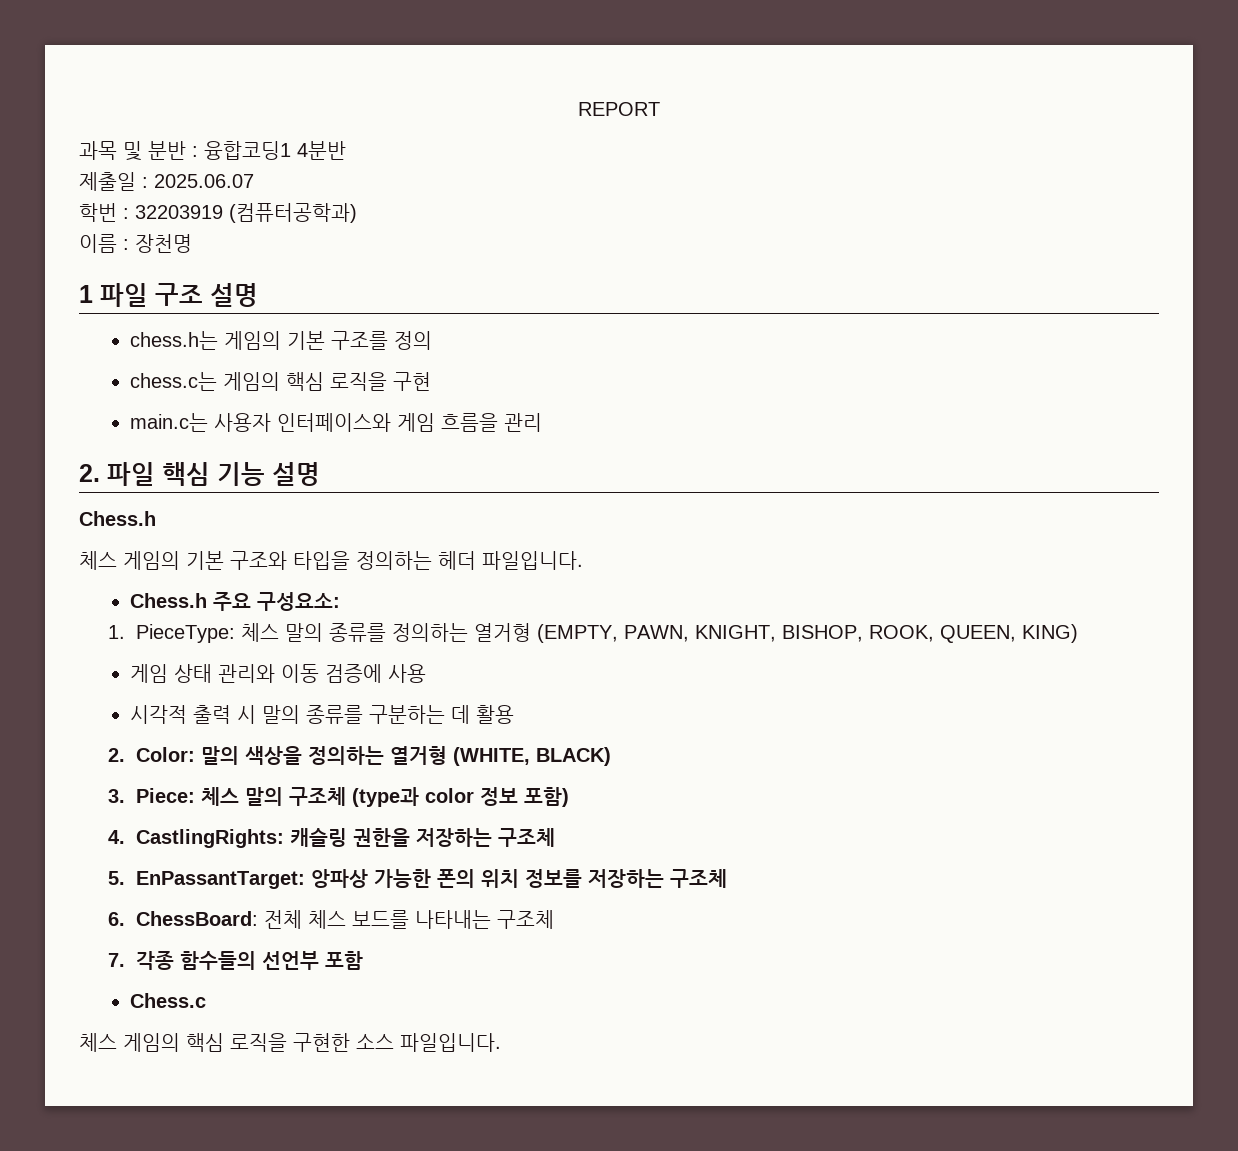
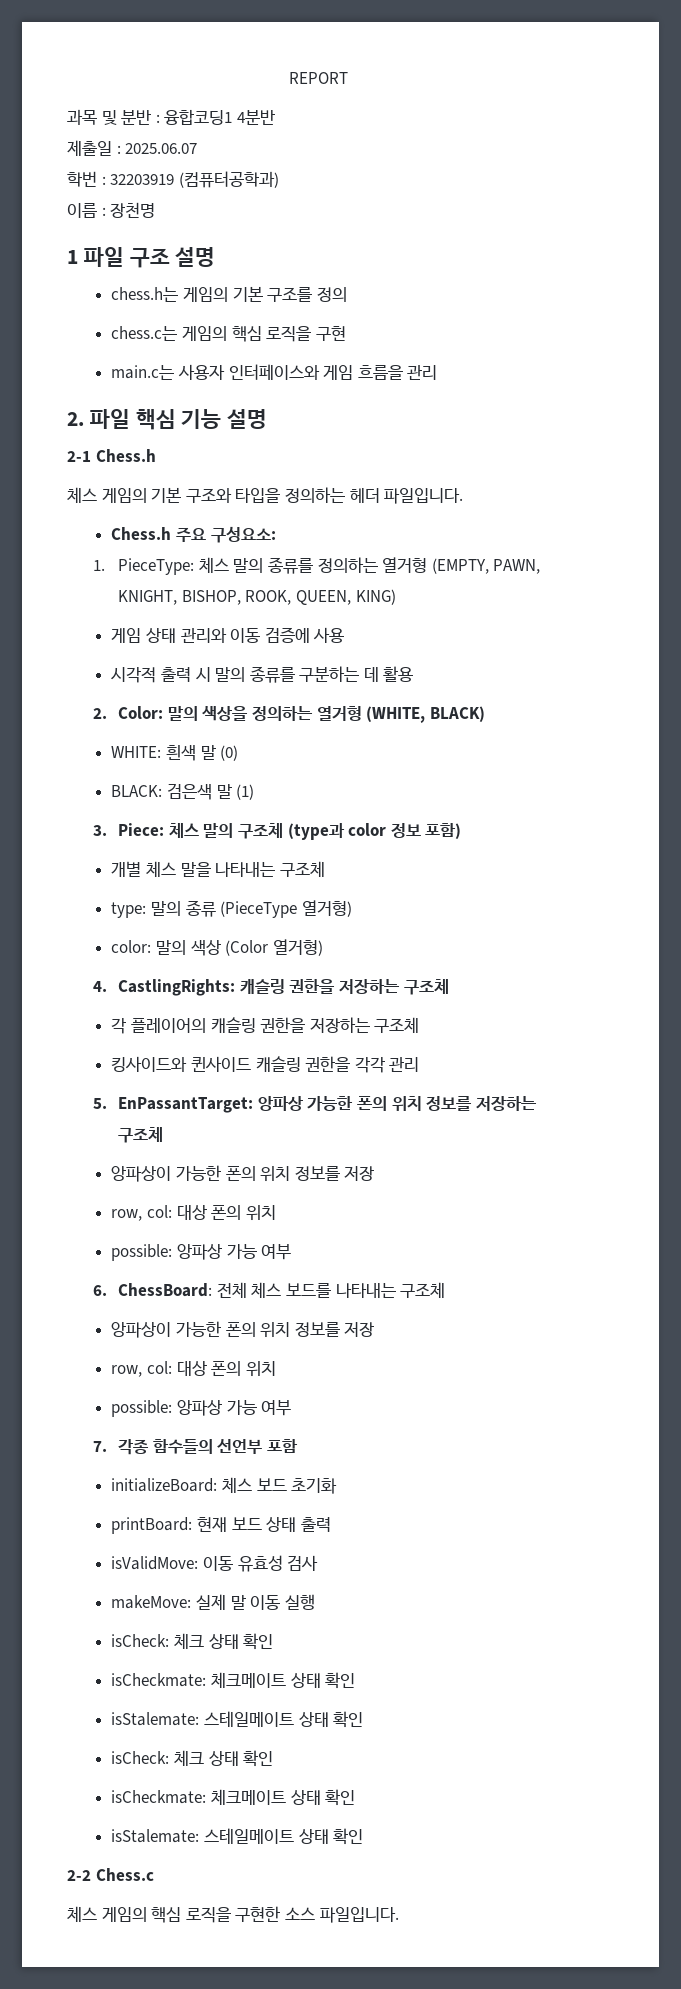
(320, 474) none -> [67,451,91,462] 2-1
(612, 756) none -> [111,745,239,761] [111,783,255,800] // WHITE: 흰색 말 (0) // BLACK: 검은색 말 (1)
(570, 797) none -> [111,861,325,877] [111,900,352,918] [111,939,323,956] // 개별 체스 말을 나타내는 구조체 // type: 말의 종류 (PieceType 열거형) // color: 말의 색상 (Color 열거형)
(556, 837) none -> [111,1017,420,1034] [111,1056,420,1073] // 각 플레이어의 캐슬링 권한을 저장하는 구조체 // 킹사이드와 퀸사이드 캐슬링 권한을 각각 관리
(728, 878) none -> [111,1165,375,1182] [111,1205,276,1221] [111,1244,292,1261] // 앙파상이 가능한 폰의 위치 정보를 저장 // row, col: 대상 폰의 위치 // possible: 앙파상 가능 여부
(555, 919) none -> [111,1321,375,1338] [111,1361,276,1377] [111,1400,292,1417] // 앙파상이 가능한 폰의 위치 정보를 저장 // row, col: 대상 폰의 위치 // possible: 앙파상 가능 여부
(364, 960) none -> [111,1477,338,1494] [111,1517,331,1534] [111,1555,319,1572] [111,1594,315,1610] [111,1633,274,1650] [111,1672,356,1689] [111,1711,364,1728] [111,1750,274,1767] [111,1789,356,1806] [111,1828,364,1845] [67,1870,91,1881] initializeBoard: 체스 보드 초기화 // printBoard: 현재 보드 상태 출력 // isValidMove: 이동 유효성 검사 // makeMove: 실제 말 이동 실행 // isCheck: 체크 상태 확인 // isCheckmate: 체크메이트 상태 확인 // isStalemate: 스테일메이트 상태 확인 // isCheck: 체크 상태 확인 // isCheckmate: 체크메이트 상태 확인 // isStalemate: 스테일메이트 상태 확인 // 2-2

